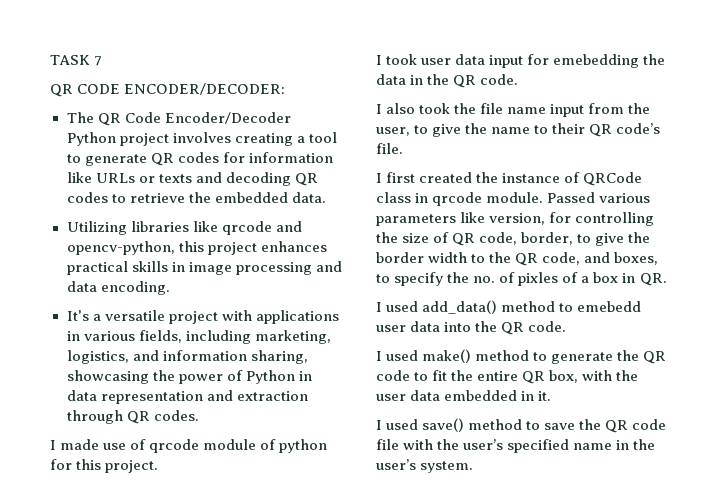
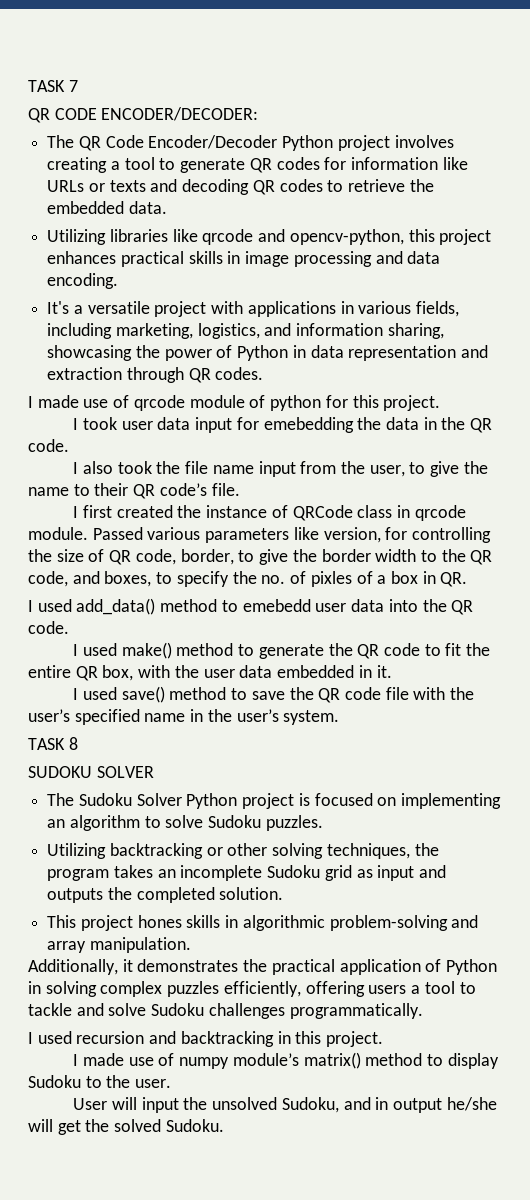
(474, 467) none -> [28,737,78,750] [28,766,154,778] [47,793,502,809] [47,815,323,831] [47,843,439,859] [47,865,447,881] [47,887,284,903] [47,915,479,931] [47,937,191,953] [28,959,498,975] [28,981,476,997] [28,1003,423,1019] [28,1031,384,1047] [73,1052,499,1069] [28,1075,172,1088] [73,1097,497,1113] [28,1119,224,1135] // TASK 8 // SUDOKU SOLVER // The Sudoku Solver Python project is focused on implementing an algorithm to solve Sudoku puzzles. // Utilizing backtracking or other solving techniques, the program takes an incomplete Sudoku grid as input and outputs the completed solution. // This project hones skills in algorithmic problem-solving and array manipulation. // Additionally, it demonstrates the practical application of Python in solving complex puzzles efficiently, offering users a tool to tackle and solve Sudoku challenges programmatically. // I used recursion and backtracking in this project. // I made use of numpy module’s matrix() method to display Sudoku to the user. // User will input the unsolved Sudoku, and in output he/she will get the solved Sudoku.

